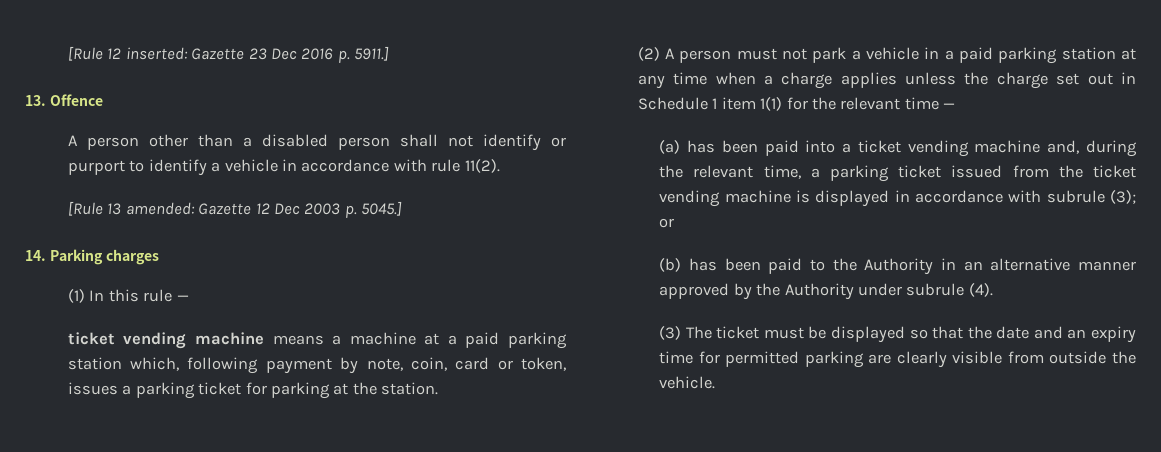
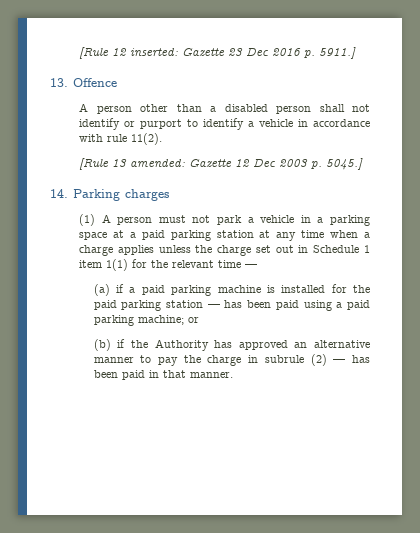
[89,289,189,302] [67,332,567,349] [67,357,566,374] [67,382,439,399] [637,47,660,61] In this rule — // ticket vending machine means a machine at a paid parking station which, following payment by note, coin, card or token, issues a parking ticket for parking at the station. // (2) -> (96, 220) none
(954, 55) none -> [330,215,371,226] [79,230,136,240] parking space at a
[686,140,1137,157] [659,165,1136,182] [659,190,1136,207] [659,218,675,228] [659,258,1136,275] [659,283,993,300] [659,326,1136,343] [659,351,1136,368] [659,376,716,389] has been paid into a ticket vending machine and, during the relevant time, a parking ticket issued from the ticket vending machine is displayed in accordance with subrule (3); or // (b) has been paid to the Authority in an alternative manner approved by the Authority under subrule (4). // (3) The ticket must be displayed so that the date and an expiry time for permitted parking are clearly visible from outside the vehicle. -> [116,284,370,296] [93,300,371,311] [93,315,199,326] [93,339,370,351] [93,354,371,366] [93,370,233,380] if a paid parking machine is installed for the paid parking station — has been paid using a paid parking machine; or // (b) if the Authority has approved an alternative manner to pay the charge in subrule (2) — has been paid in that manner.

